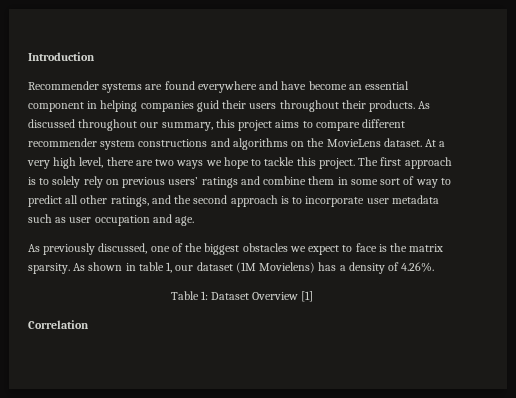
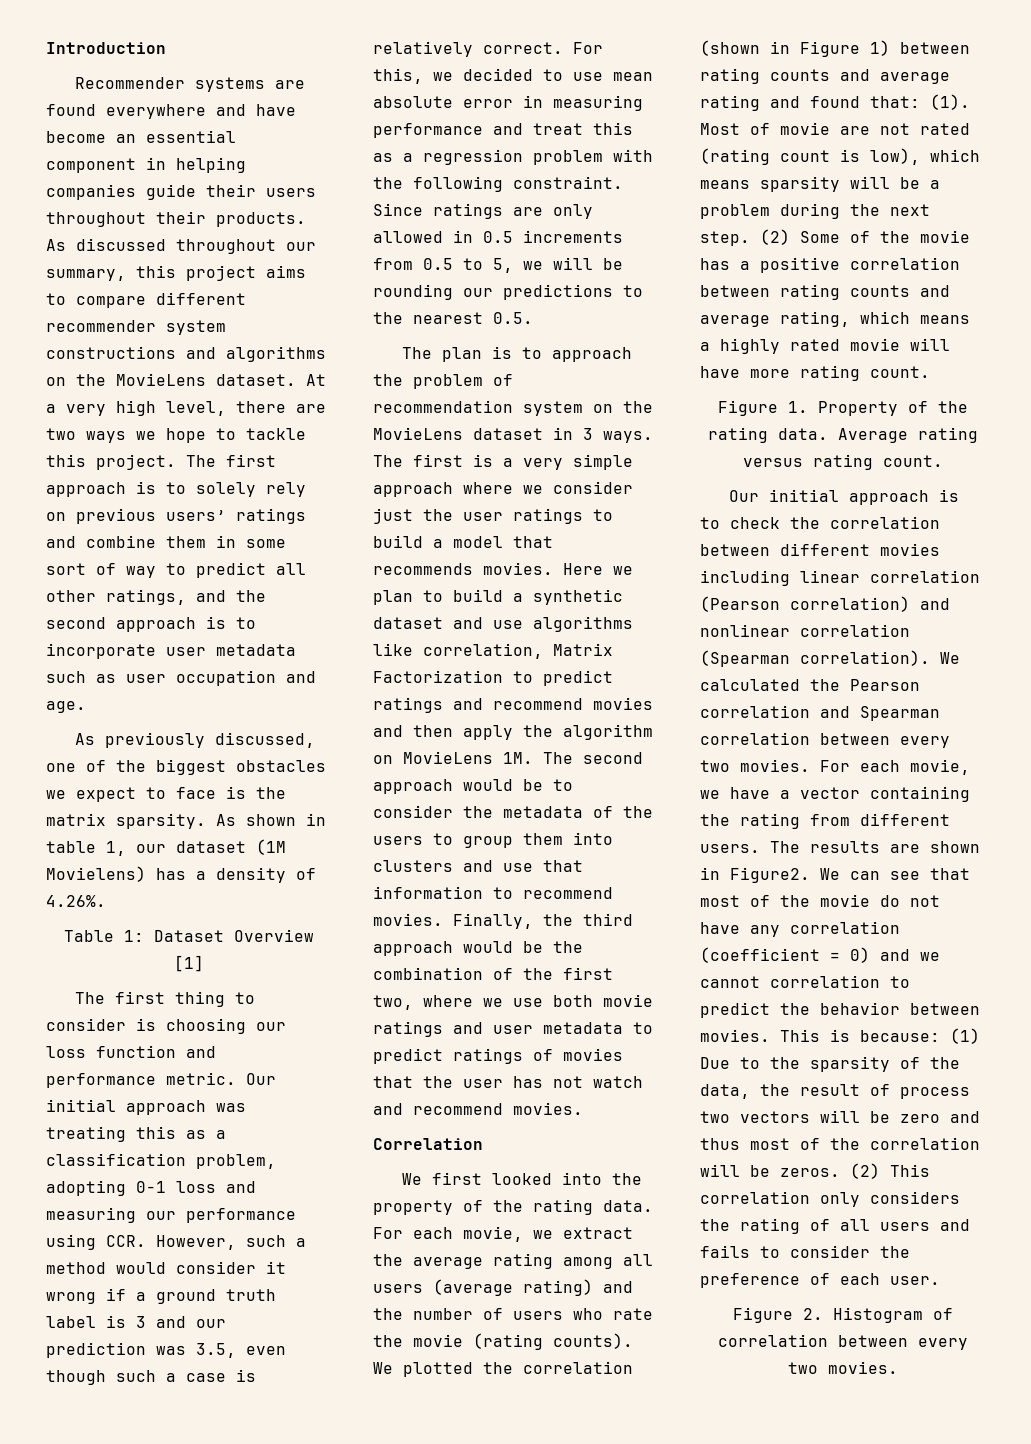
[196,100,219,112] guid -> [146,184,196,200] guide
[28,320,89,329] Correlation -> [75,991,256,1007] [46,1018,286,1034] [46,1045,216,1058] [46,1072,276,1088] [46,1099,246,1115] [46,1126,226,1142] [46,1153,276,1169] [46,1180,256,1196] [46,1207,296,1223] [46,1234,306,1250] [46,1261,286,1274] [46,1288,276,1304] [46,1315,226,1328] [46,1342,286,1358] [46,1369,256,1385] [373,41,603,57] [373,68,653,84] [373,95,643,111] [373,122,633,138] [373,149,653,165] [373,176,623,192] [373,203,593,219] [373,230,623,243] [373,257,623,273] [373,284,643,300] [373,312,533,324] [402,346,633,362] [373,374,513,389] [373,400,653,416] [373,427,653,443] [373,454,633,470] [373,481,633,497] [373,508,613,524] [373,535,553,548] [373,562,633,575] [373,589,623,605] [373,616,633,632] [373,643,613,659] [373,670,613,686] [373,697,653,713] [373,724,653,740] [373,751,643,764] [373,779,573,794] [373,805,653,818] [373,832,613,848] [373,860,583,872] [373,886,613,899] [373,913,633,929] [373,941,583,956] [373,967,613,980] [373,994,653,1010] [373,1021,653,1037] [373,1048,623,1064] [373,1076,643,1088] [373,1102,583,1115] [373,1138,483,1150] [402,1172,643,1185] [373,1199,653,1215] [373,1226,633,1242] [373,1253,653,1269] [373,1279,633,1296] [373,1308,653,1320] [373,1333,633,1350] [373,1361,633,1377] [700,40,970,57] [700,68,950,84] [700,94,970,111] [700,122,970,135] [700,148,980,165] [700,176,940,192] [700,203,930,219] [700,229,970,246] [700,257,960,273] [700,284,950,300] [700,311,970,327] [700,338,950,354] [700,365,930,381] [717,400,968,416] [707,427,978,443] [742,454,943,470] [729,489,960,505] [700,516,940,529] [700,543,940,556] [700,570,980,586] [700,596,950,612] [700,624,910,637] [700,650,960,667] [700,679,920,691] [700,705,940,721] [700,732,950,748] [700,759,970,775] [700,786,970,802] [700,813,950,829] [700,841,980,853] [700,867,970,883] [700,894,940,907] [700,921,900,937] [700,947,940,963] [700,975,910,988] [700,1002,980,1018] [700,1028,980,1044] [700,1056,960,1072] [700,1084,970,1099] [700,1110,980,1123] [700,1137,980,1150] [700,1163,930,1179] [700,1191,960,1207] [700,1218,970,1234] [700,1245,910,1258] [700,1273,940,1288] [732,1307,953,1323] [717,1334,968,1350] [787,1361,898,1374] The first thing to consider is choosing our loss function and performance metric. Our initial approach was treating this as a classification problem, adopting 0-1 loss and measuring our performance using CCR. However, such a method would consider it wrong if a ground truth label is 3 and our prediction was 3.5, even though such a case is relatively correct. For this, we decided to use mean absolute error in measuring performance and treat this as a regression problem with the following constraint. Since ratings are only allowed in 0.5 increments from 0.5 to 5, we will be rounding our predictions to the nearest 0.5. // The plan is to approach the problem of recommendation system on the MovieLens dataset in 3 ways. The first is a very simple approach where we consider just the user ratings to build a model that recommends movies. Here we plan to build a synthetic dataset and use algorithms like correlation, Matrix Factorization to predict ratings and recommend movies and then apply the algorithm on MovieLens 1M. The second approach would be to consider the metadata of the users to group them into clusters and use that information to recommend movies. Finally, the third approach would be the combination of the first two, where we use both movie ratings and user metadata to predict ratings of movies that the user has not watch and recommend movies. // Correlation // We first looked into the property of the rating data. For each movie, we extract the average rating among all users (average rating) and the number of users who rate the movie (rating counts). We plotted the correlation (shown in Figure 1) between rating counts and average rating and found that: (1). Most of movie are not rated (rating count is low), which means sparsity will be a problem during the next step. (2) Some of the movie has a positive correlation between rating counts and average rating, which means a highly rated movie will have more rating count. // Figure 1. Property of the rating data. Average rating versus rating count. // Our initial approach is to check the correlation between different movies including linear correlation (Pearson correlation) and nonlinear correlation (Spearman correlation). We calculated the Pearson correlation and Spearman correlation between every two movies. For each movie, we have a vector containing the rating from different users. The results are shown in Figure2. We can see that most of the movie do not have any correlation (coefficient = 0) and we cannot correlation to predict the behavior between movies. This is because: (1) Due to the sparsity of the data, the result of process two vectors will be zero and thus most of the correlation will be zeros. (2) This correlation only considers the rating of all users and fails to consider the preference of each user. // Figure 2. Histogram of correlation between every two movies.

